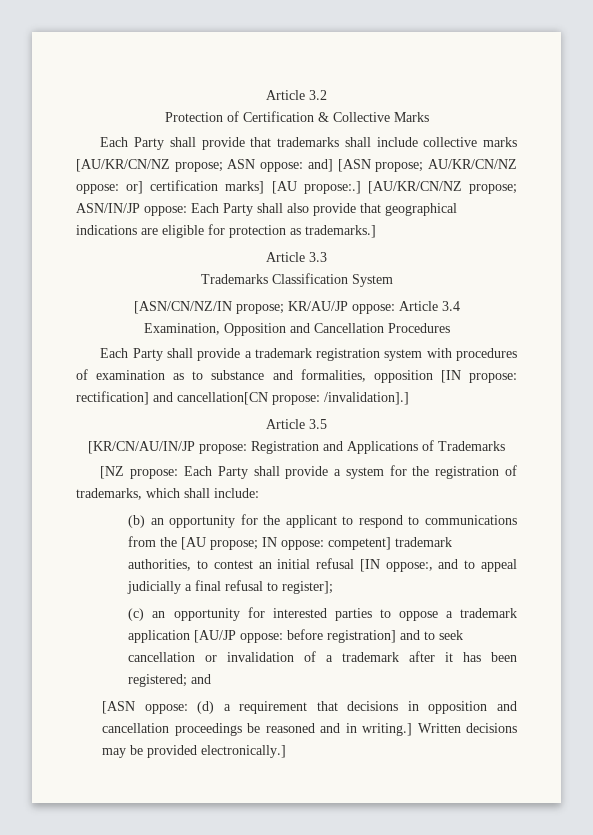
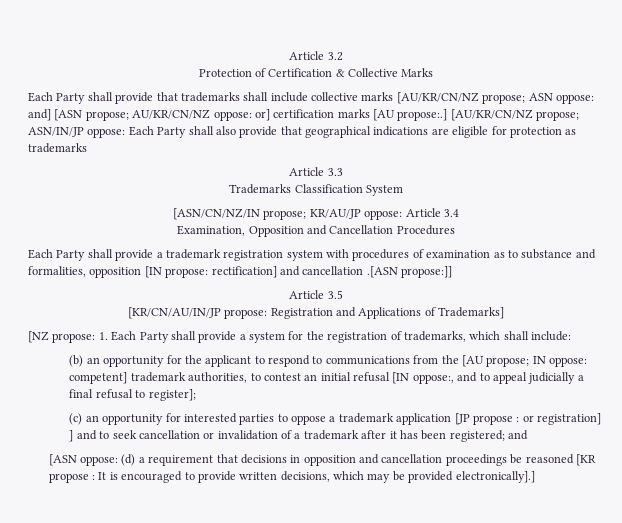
[225,181,265,194] marks] -> [337,109,370,118] marks
[305,225,376,238] trademarks.] -> [28,143,87,153] trademarks
[177,392,409,405] cancellation[CN propose: /invalidation].] -> [302,266,452,278] cancellation .[ASN propose:]]
[438,441,505,451] Trademarks -> [438,307,505,319] Trademarks]
(179, 474) none -> [98,332,108,340] 1.
[194,629,397,643] [AU/JP oppose: before registration] -> [454,413,602,425] [69,430,74,442] [JP propose : or registration] ]
[320,723,517,736] and in writing.] Written decisions -> [575,454,596,466] [48,471,365,483] [KR propose : It is encouraged to provide written decisions, which
[201,745,287,758] electronically.] -> [455,471,535,483] electronically].]

